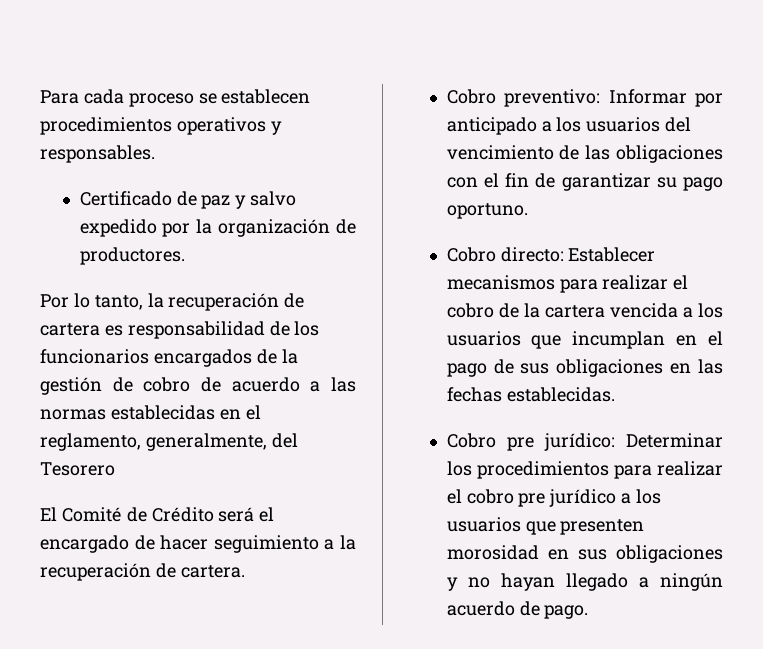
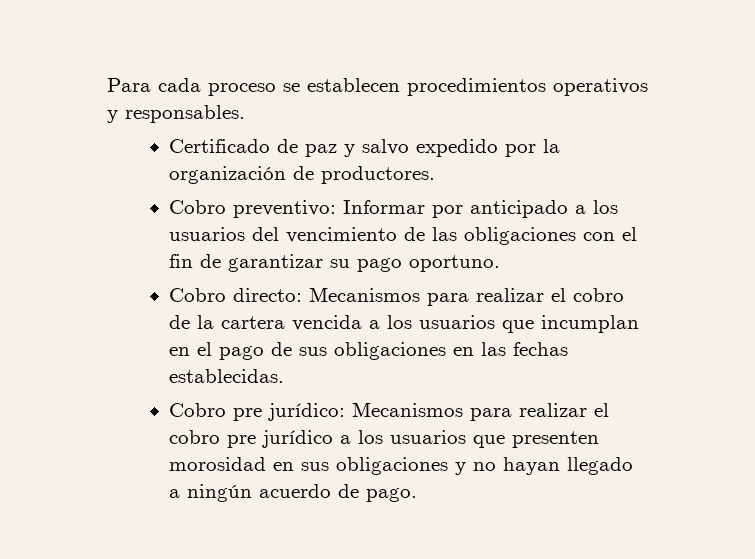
[40,293,305,311] [40,321,320,339] [40,349,298,367] [40,377,357,395] [40,405,261,420] [40,433,298,451] [40,462,115,476] [40,507,275,522] [40,535,356,553] [40,563,245,581] // Por lo tanto, la recuperación de cartera es responsabilidad de los funcionarios encargados de la gestión de cobro de acuerdo a las normas establecidas en el reglamento, generalmente, del Tesorero // El Comité de Crédito será el encargado de hacer seguimiento a la recuperación de cartera. -> (436, 175) none
[568,247,656,262] [446,275,555,290] Establecer mecanismos -> [309,287,421,302] Mecanismos
[626,433,723,448] [446,461,609,479] Determinar los procedimientos -> [352,402,464,417] Mecanismos

